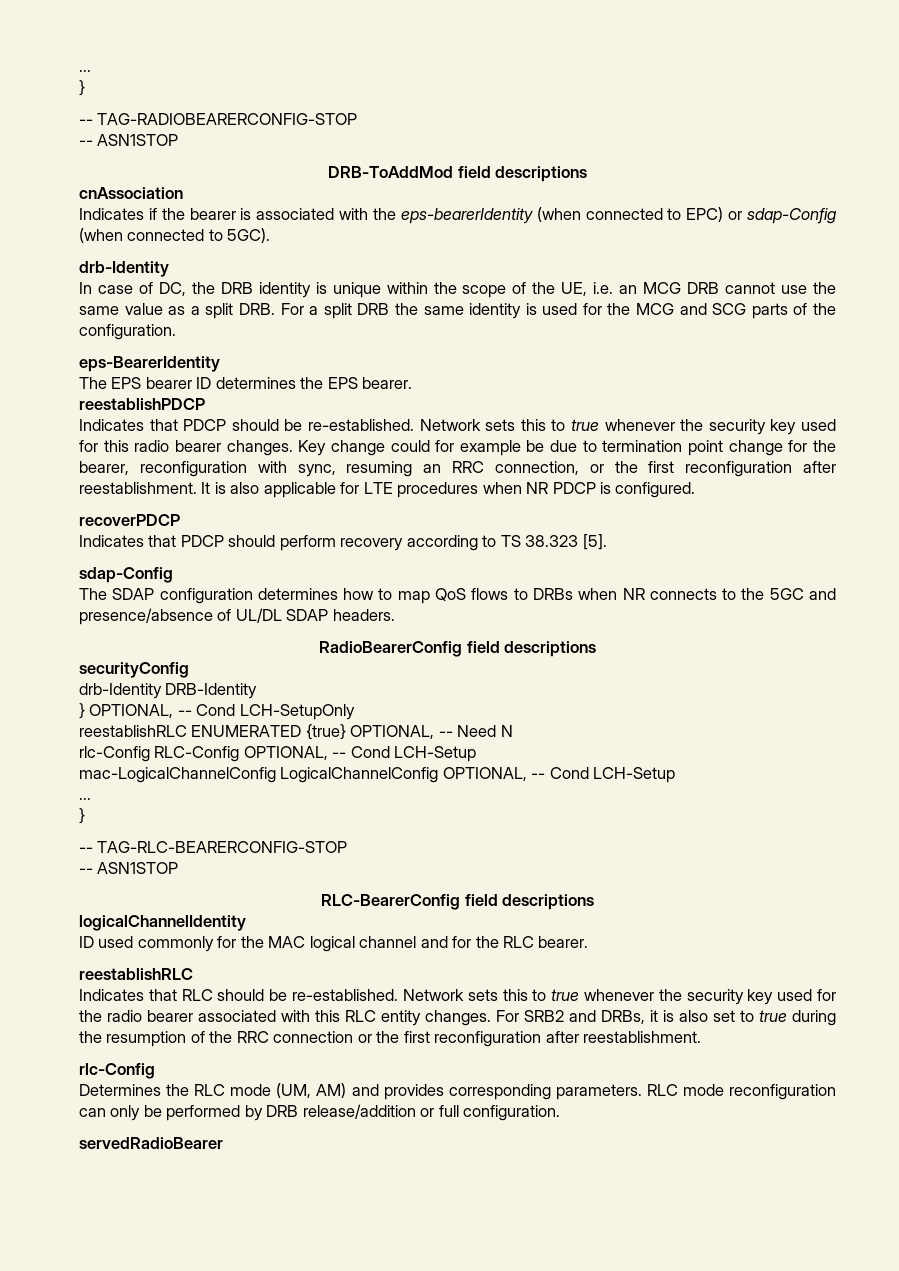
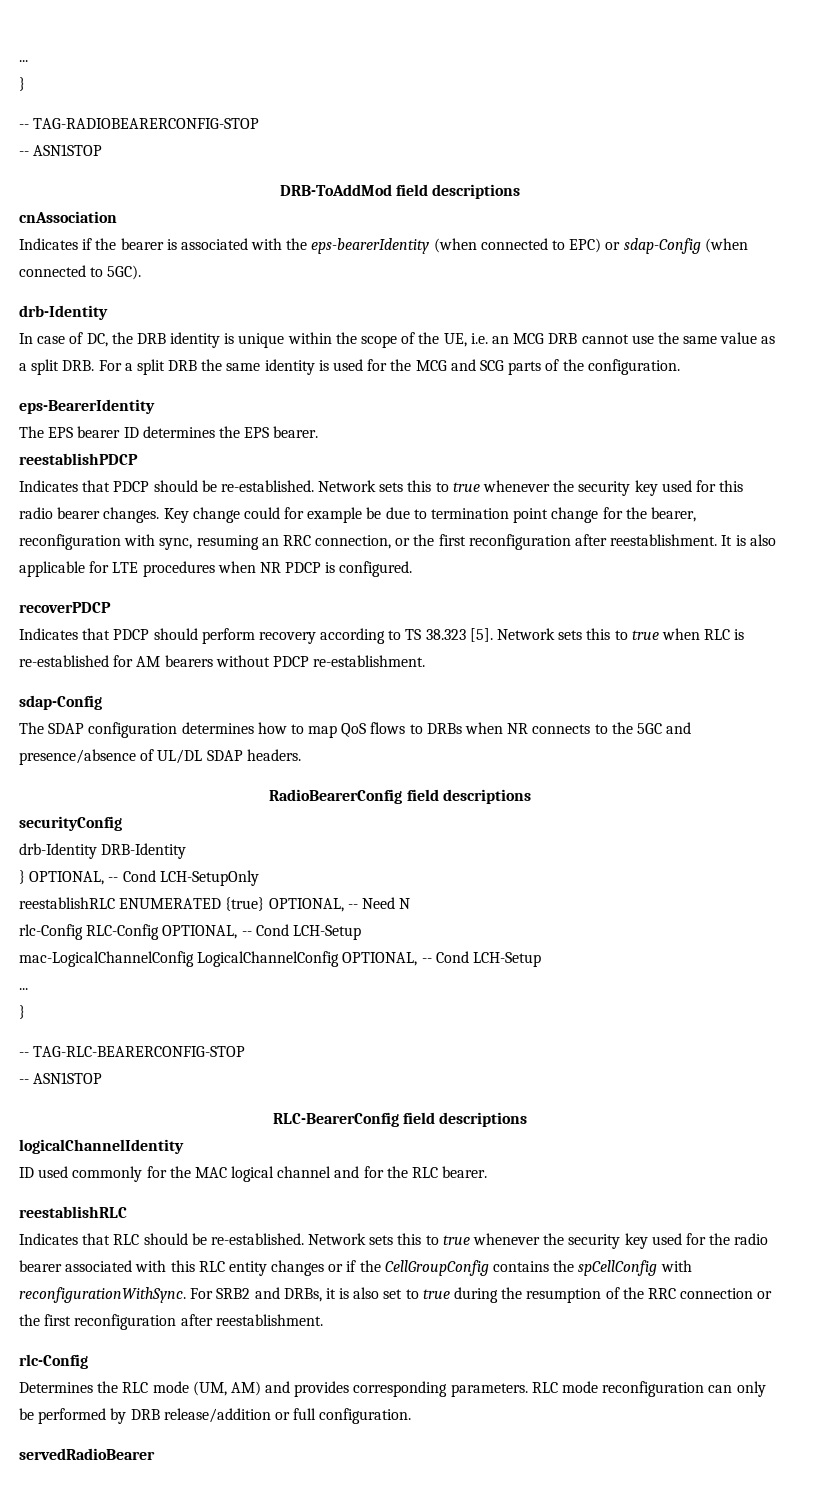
(607, 542) none -> [497,628,745,640] [19,655,426,667] Network sets this to true when RLC is re-established for AM bearers without PDCP re-establishment.
[425,1010,491,1026] changes. -> [271,1260,692,1276] [19,1287,186,1303] changes or if the CellGroupConfig contains the spCellConfig with reconfigurationWithSync.

